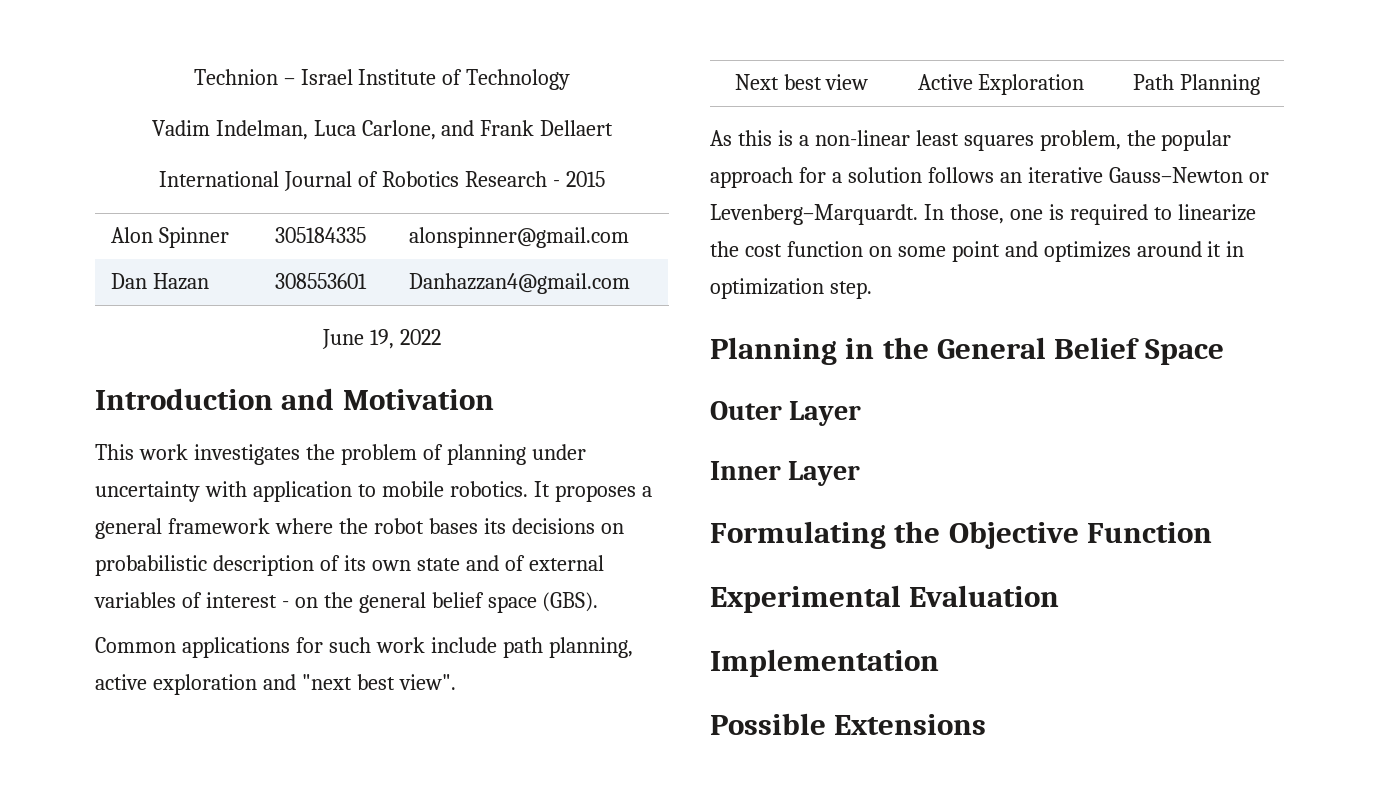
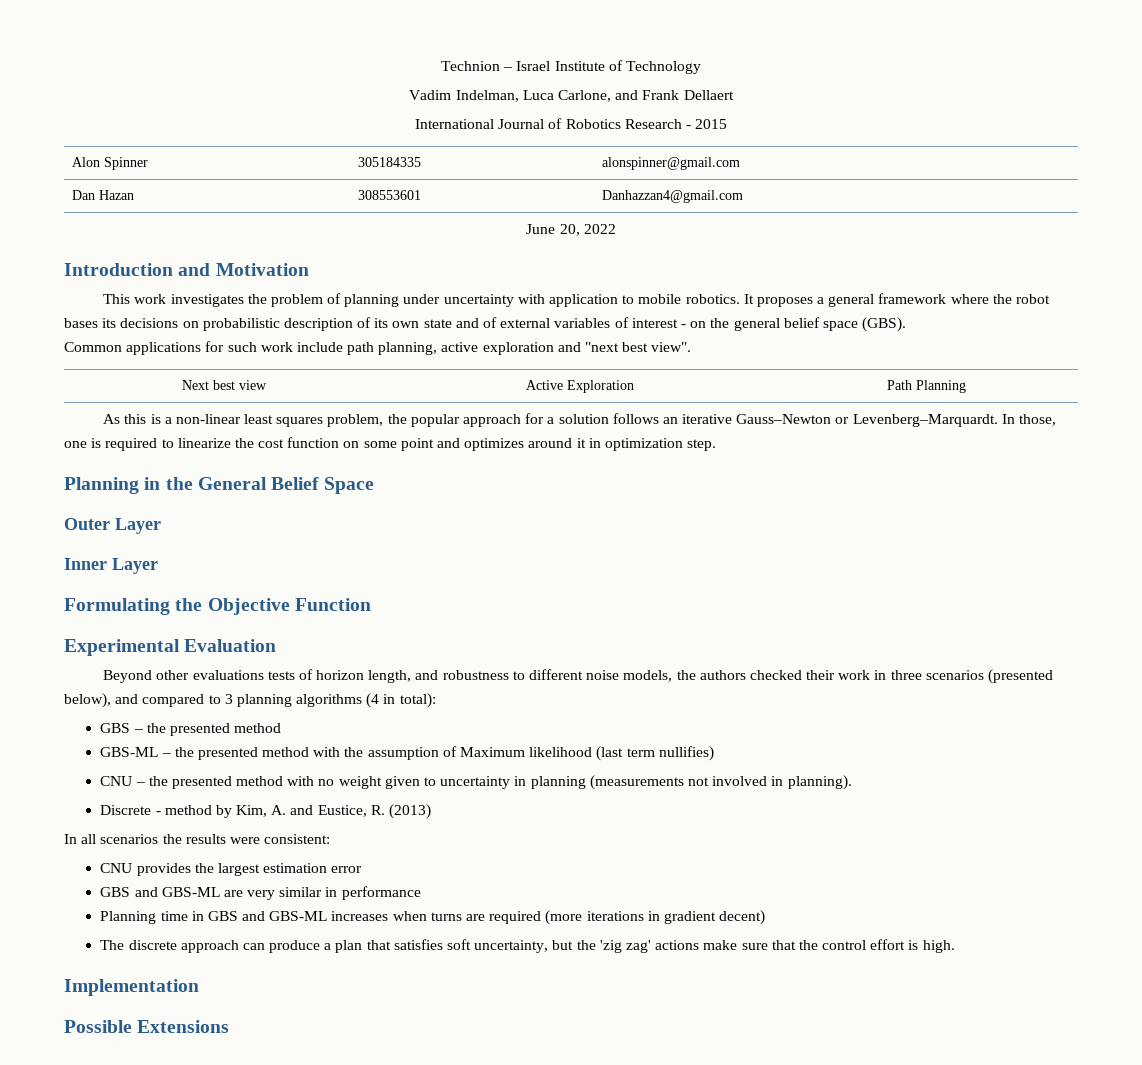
[370,329,394,349] 19, -> [559,224,580,236] 20,
(1060, 596) none -> [103,669,1054,684] [64,693,436,708] [100,723,282,736] [100,746,714,761] [100,775,852,790] [100,804,432,819] [64,834,331,844] [100,863,363,876] [100,886,421,900] [100,910,766,925] [100,939,955,953] // Beyond other evaluations tests of horizon length, and robustness to different noise models, the authors checked their work in three scenarios (presented below), and compared to 3 planning algorithms (4 in total): // GBS – the presented method // GBS-ML – the presented method with the assumption of Maximum likelihood (last term nullifies) // CNU – the presented method with no weight given to uncertainty in planning (measurements not involved in planning). // Discrete - method by Kim, A. and Eustice, R. (2013) // In all scenarios the results were consistent: // CNU provides the largest estimation error // GBS and GBS-ML are very similar in performance // Planning time in GBS and GBS-ML increases when turns are required (more iterations in gradient decent) // The discrete approach can produce a plan that satisfies soft uncertainty, but the 'zig zag' actions make sure that the control effort is high.

